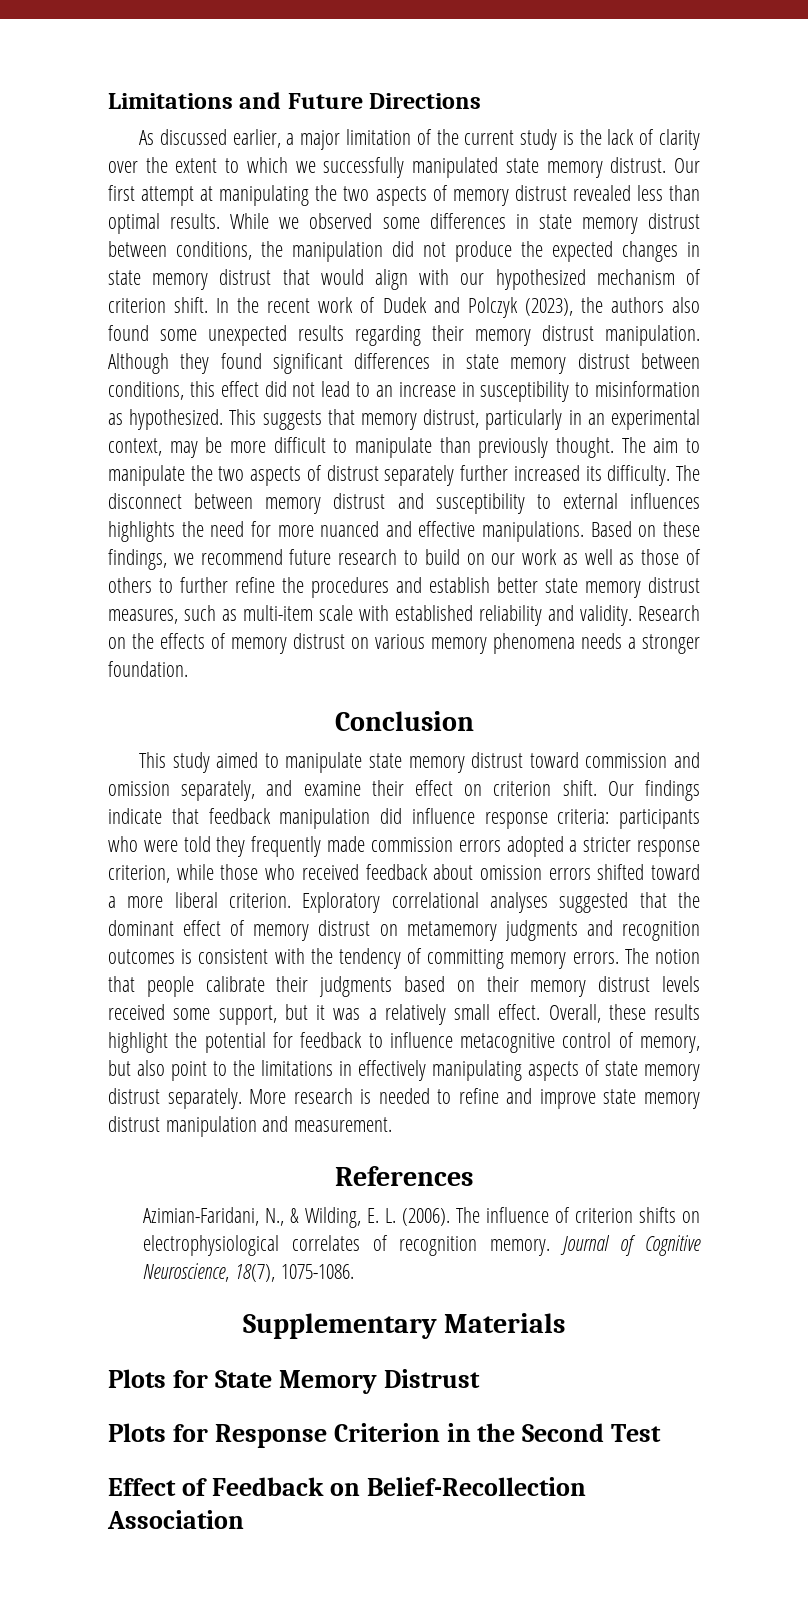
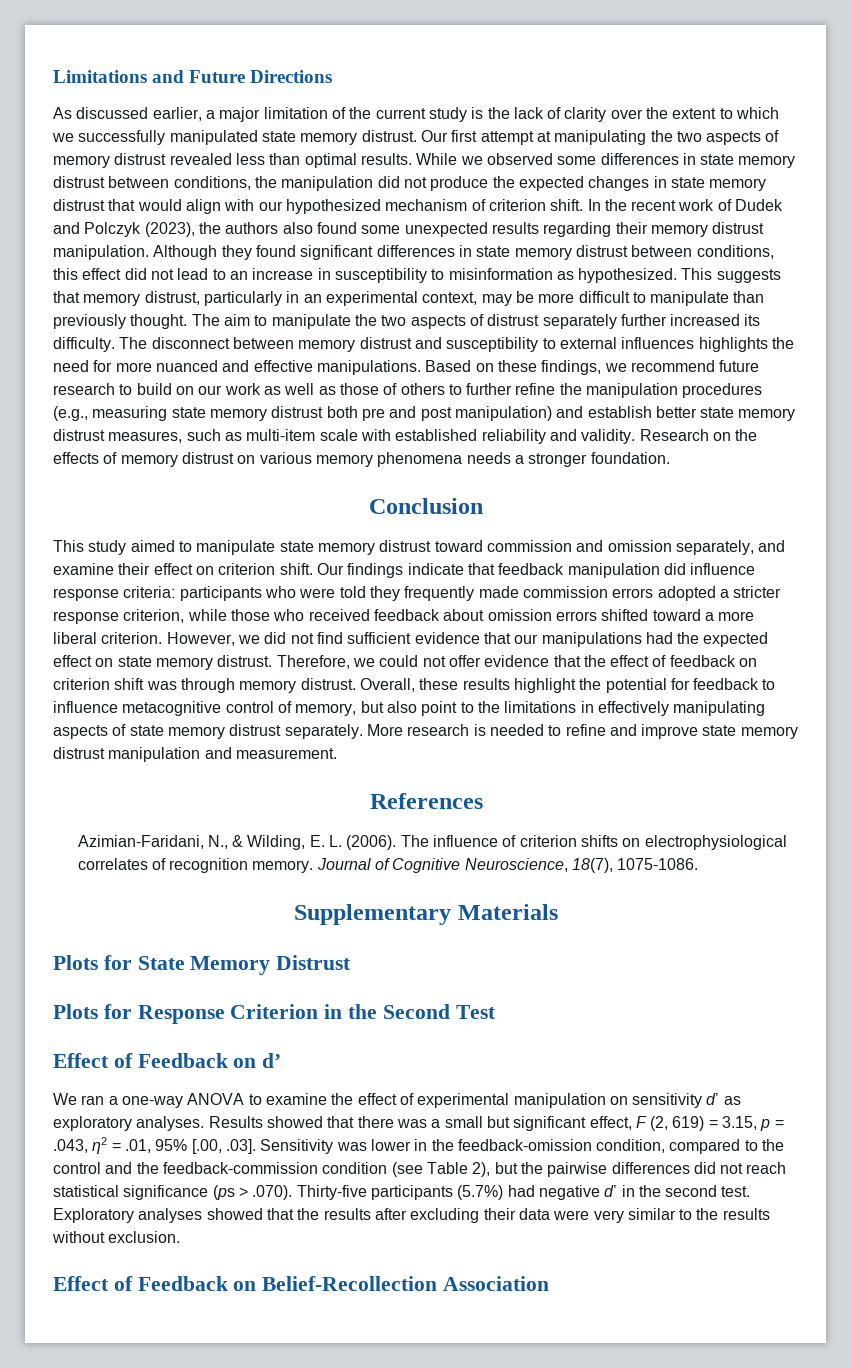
[311,577,389,598] procedures -> [586,383,763,398] [53,406,552,421] manipulation procedures (e.g., measuring state memory distrust both pre and post manipulation)
[302,892,700,913] [108,920,700,941] [108,948,700,969] [108,976,700,997] [108,1004,541,1025] Exploratory correlational analyses suggested that the dominant effect of memory distrust on metamemory judgments and recognition outcomes is consistent with the tendency of committing memory errors. The notion that people calibrate their judgments based on their memory distrust levels received some support, but it was a relatively small effect. -> [166,632,769,647] [53,655,758,670] [53,678,356,693] However, we did not find sufficient evidence that our manipulations had the expected effect on state memory distrust. Therefore, we could not offer evidence that the effect of feedback on criterion shift was through memory distrust.
(662, 1433) none -> [53,1053,282,1068] [53,1093,741,1108] [53,1116,784,1131] [53,1137,785,1154] [53,1162,787,1177] [53,1185,751,1200] [53,1208,770,1223] [52,1231,181,1243] // Effect of Feedback on d’ // We ran a one-way ANOVA to examine the effect of experimental manipulation on sensitivity d’ as exploratory analyses. Results showed that there was a small but significant effect, F (2, 619) = 3.15, p = .043, η2 = .01, 95% [.00, .03]. Sensitivity was lower in the feedback-omission condition, compared to the control and the feedback-commission condition (see Table 2), but the pairwise differences did not reach statistical significance (ps > .070). Thirty-five participants (5.7%) had negative d’ in the second test. Exploratory analyses showed that the results after excluding their data were very similar to the results without exclusion.

